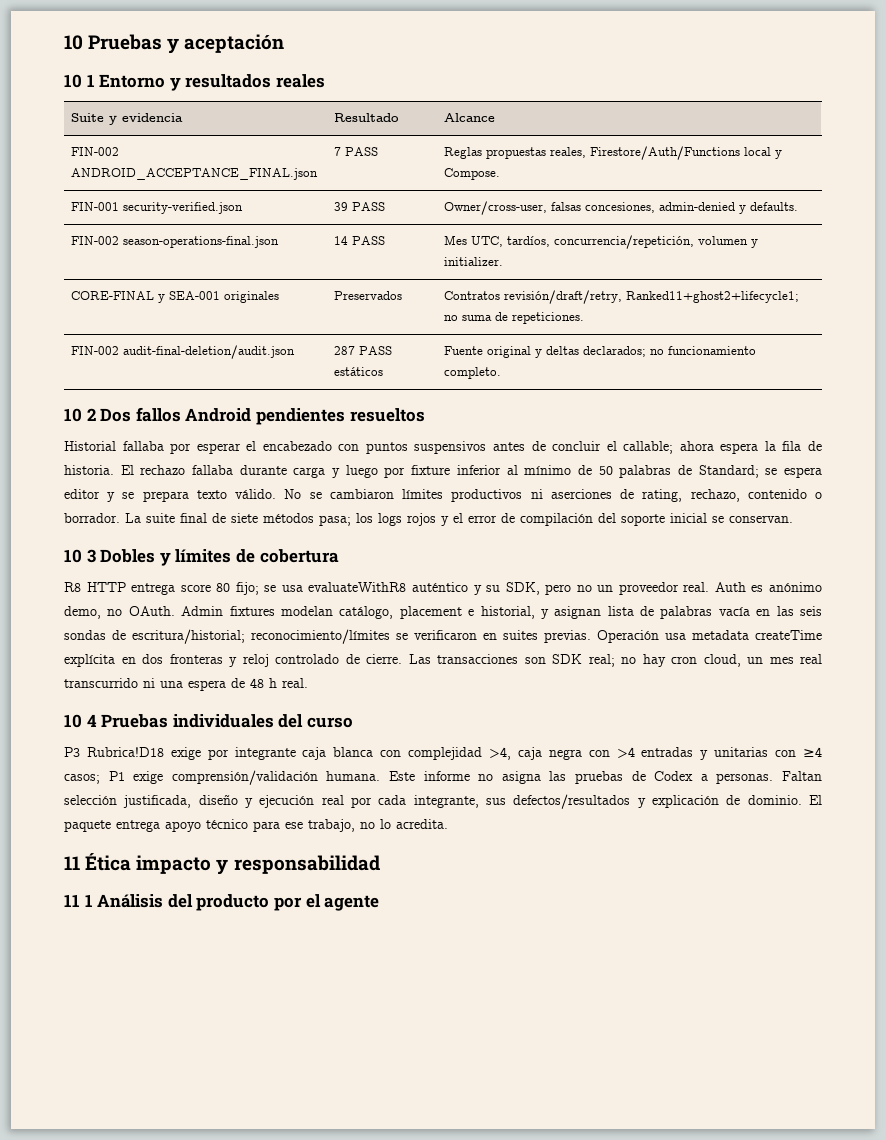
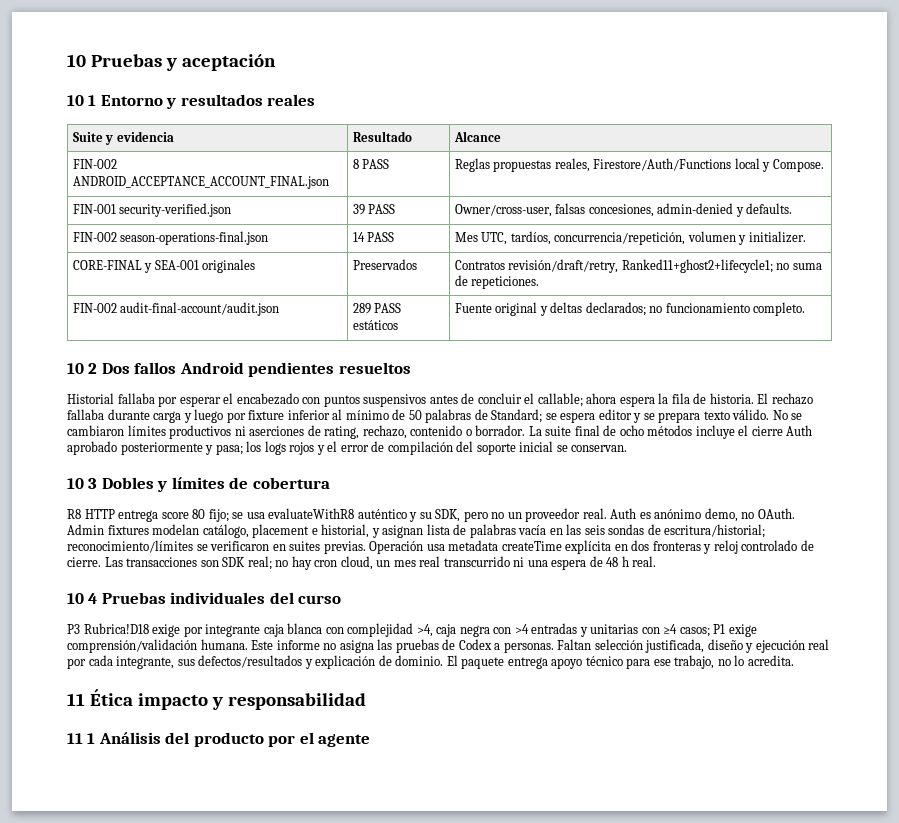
[71,168,319,180] [334,147,342,156] ANDROID_ACCEPTANCE_FINAL.json | 7 -> [72,176,329,189] [352,159,359,169] ANDROID_ACCEPTANCE_ACCOUNT_FINAL.json | 8
[123,345,296,359] [334,346,356,355] audit-final-deletion/audit.json | 287 -> [120,302,280,316] [352,303,371,314] audit-final-account/audit.json | 289
[231,513,314,523] siete métodos -> [619,425,813,439] [67,441,214,455] ocho métodos incluye el cierre Auth aprobado posteriormente y

